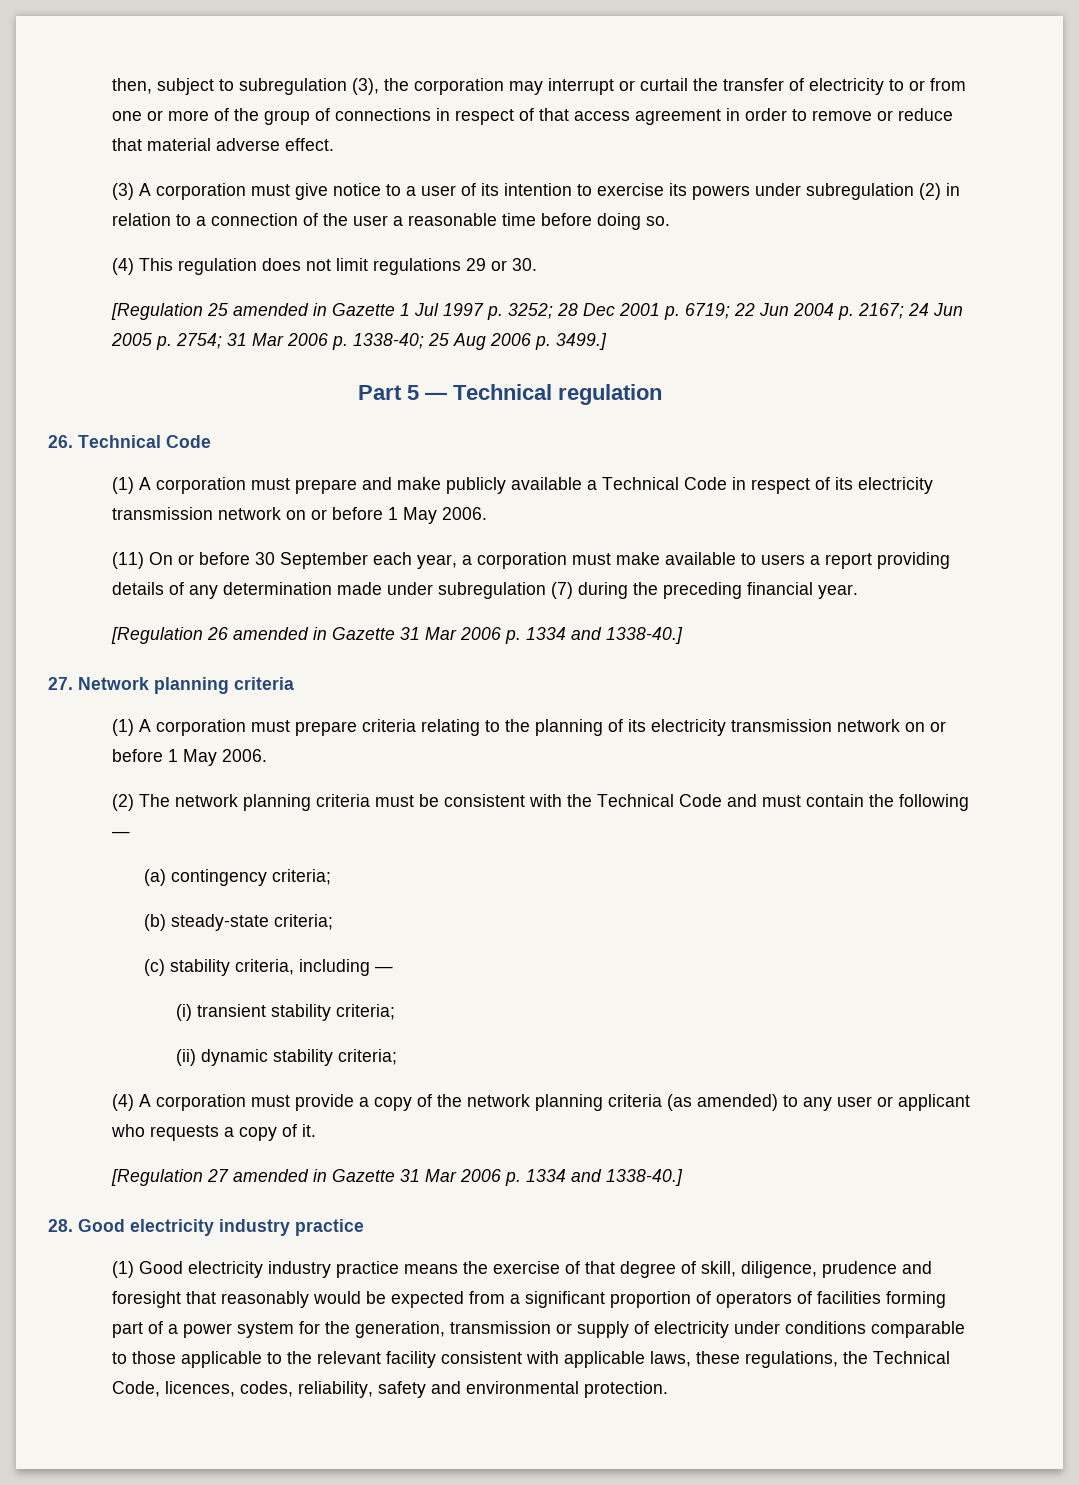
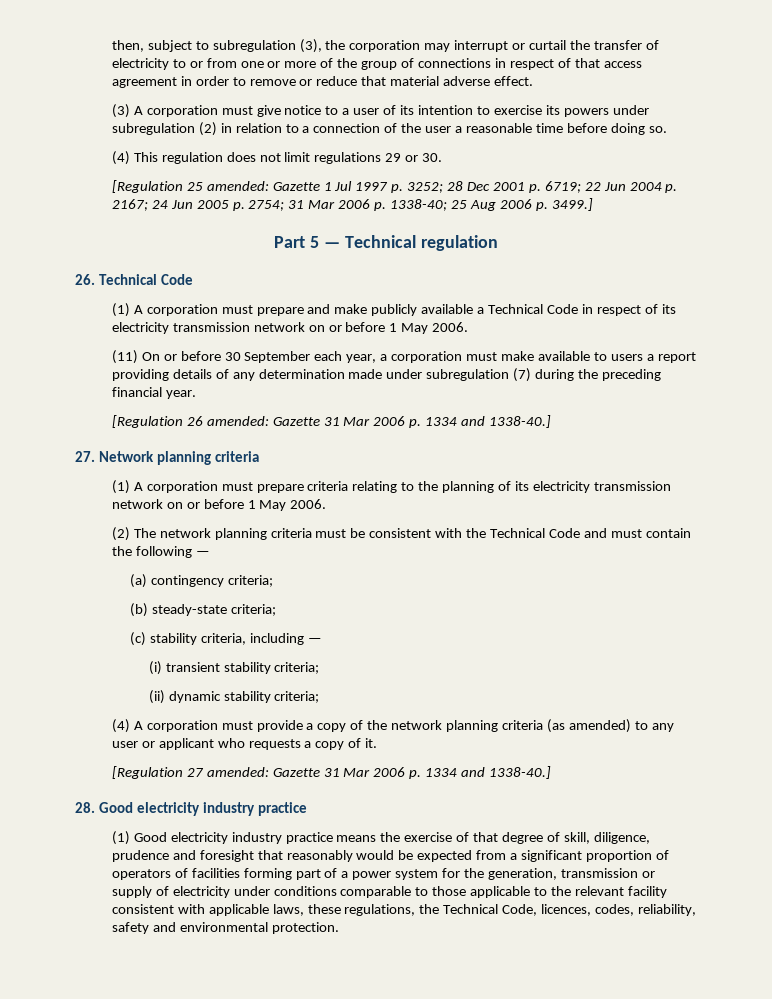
[232,303,327,316] amended in -> [206,181,269,191] amended:
[232,627,327,640] amended in -> [206,416,269,426] amended:
[232,1169,327,1182] amended in -> [206,767,269,777] amended:

